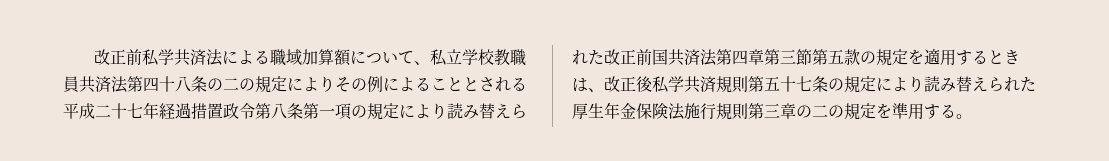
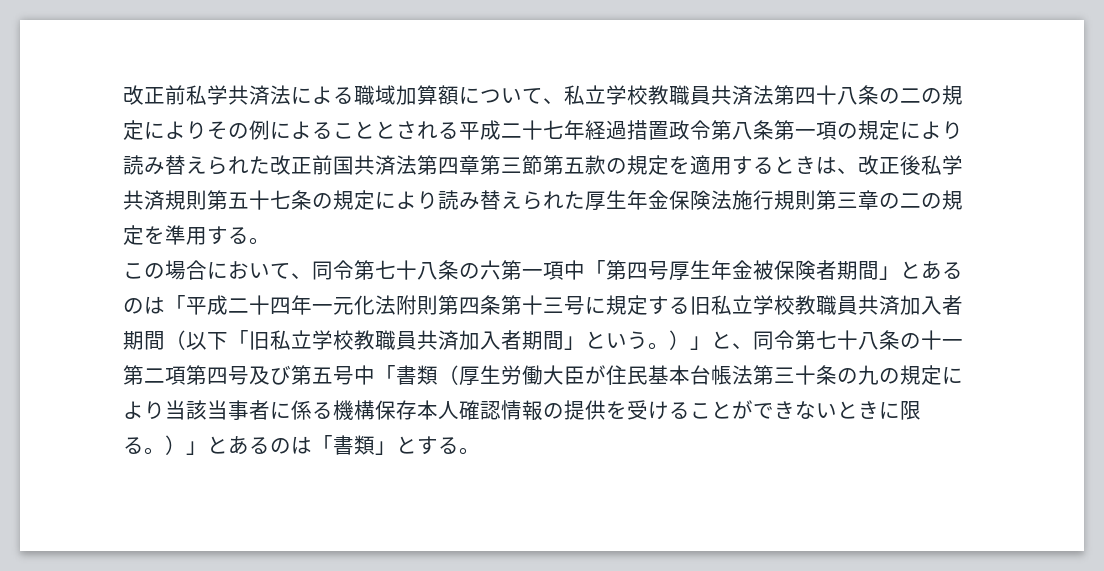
(972, 116) none -> [123,260,963,280] [123,295,963,315] [123,330,963,350] [123,365,963,385] [123,400,921,421] [123,435,480,455] // この場合において、同令第七十八条の六第一項中「第四号厚生年金被保険者期間」とあるのは「平成二十四年一元化法附則第四条第十三号に規定する旧私立学校教職員共済加入者期間（以下「旧私立学校教職員共済加入者期間」という。）」と、同令第七十八条の十一第二項第四号及び第五号中「書類（厚生労働大臣が住民基本台帳法第三十条の九の規定により当該当事者に係る機構保存本人確認情報の提供を受けることができないときに限る。）」とあるのは「書類」とする。

